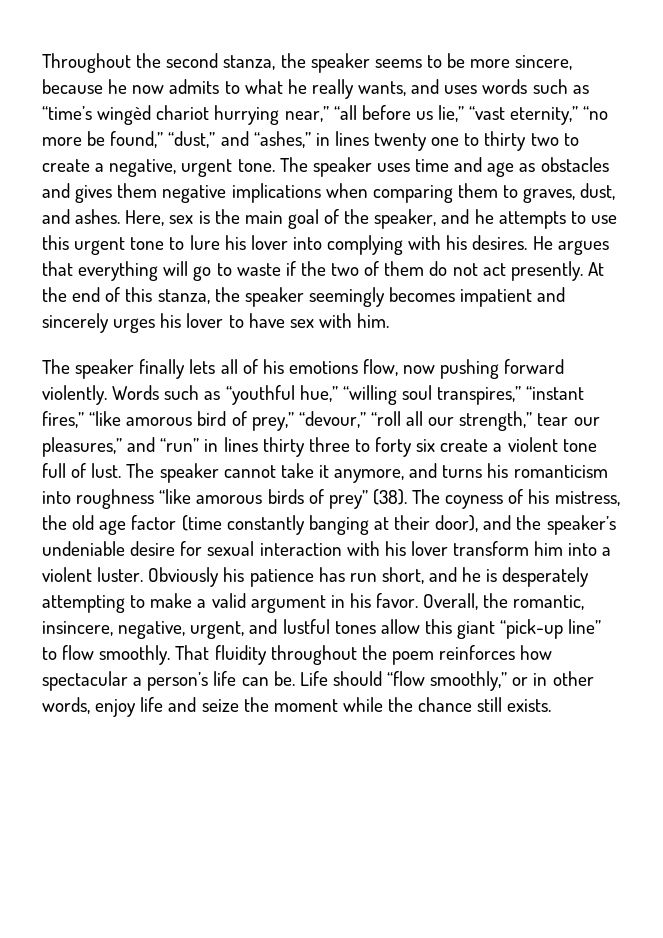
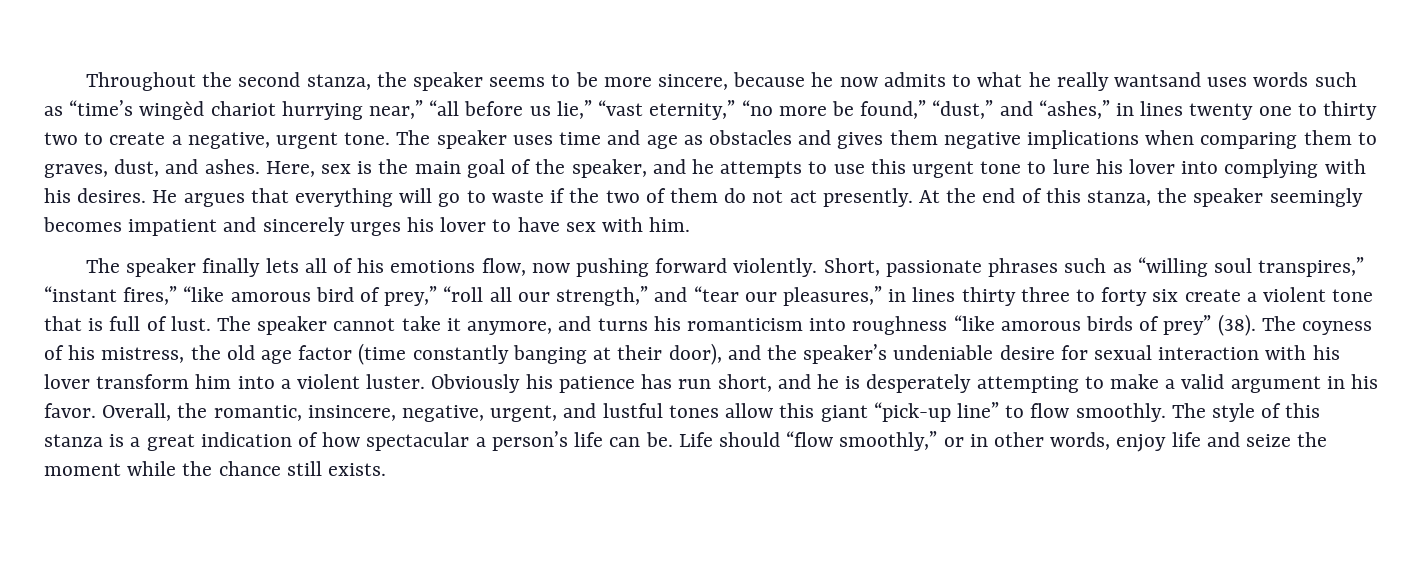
[358,79,440,96] wants, and -> [1113,72,1201,87] wantsand
[112,385,338,405] Words such as “youthful hue,” -> [823,258,1132,277] Short, passionate phrases such as
[298,411,366,428] “devour,” -> (438, 296) none
[537,413,600,426] [42,437,200,457] tear our pleasures,” and “run” -> [654,286,882,306] and “tear our pleasures,”
(597, 445) none -> [44,316,104,331] that is
[175,645,516,665] That fluidity throughout the poem reinforces -> [1171,403,1321,422] [44,432,319,451] The style of this stanza is a great indication of

